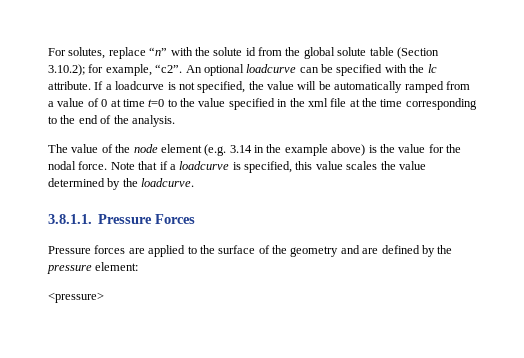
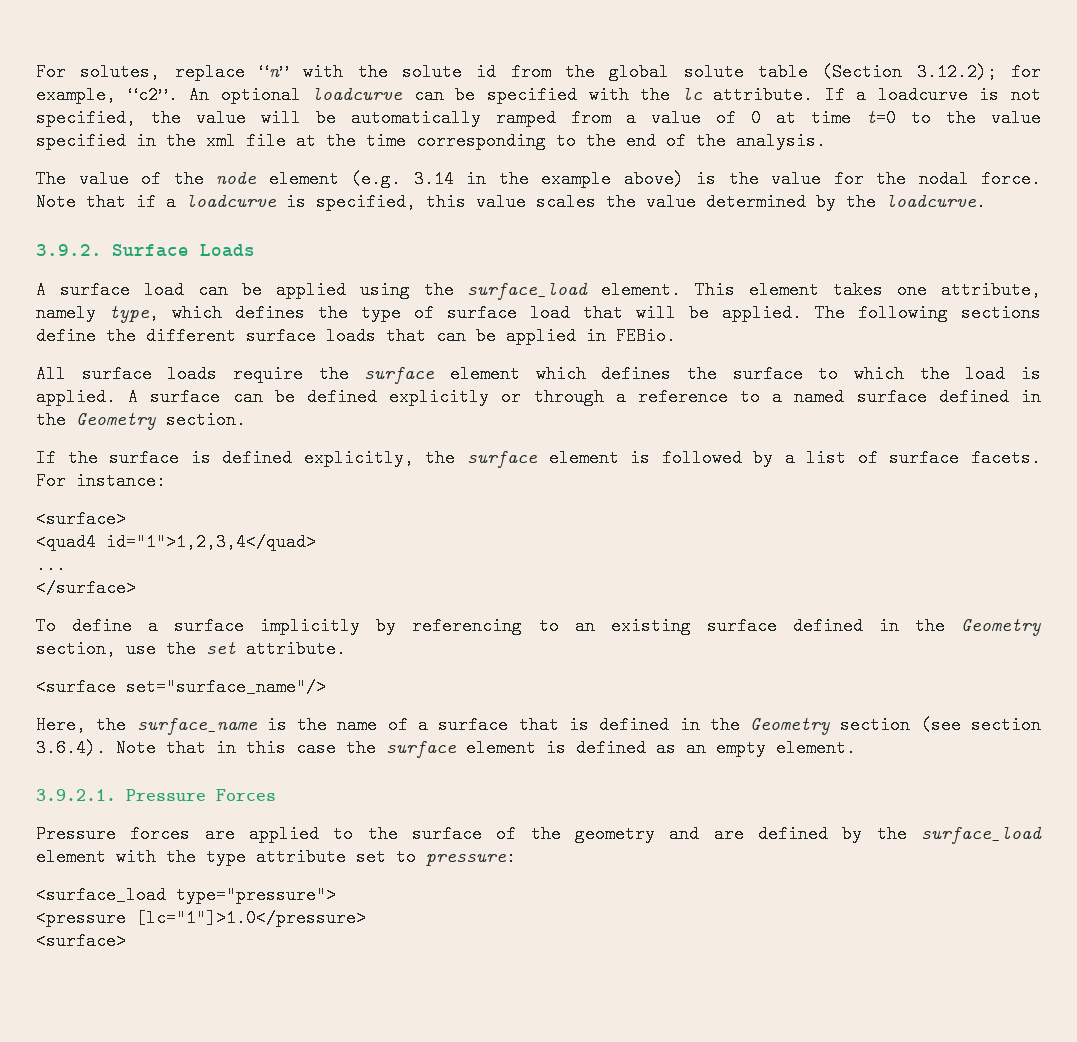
[48,64,85,76] 3.10.2); -> [916,63,997,81] 3.12.2);
[48,214,92,224] 3.8.1.1. -> [36,244,255,257] [36,281,1041,300] [36,304,1041,323] [36,327,676,345] [36,365,1041,384] [36,388,1041,406] [36,411,246,430] [36,449,1041,468] [36,472,166,490] [36,510,126,528] [36,533,316,551] [36,556,66,574] [36,579,136,597] [36,617,1042,636] [36,640,346,658] [36,678,326,696] [36,716,1041,735] [36,739,856,758] [36,789,116,801] 3.9.2. Surface Loads // A surface load can be applied using the surface_load element. This element takes one attribute, namely type, which defines the type of surface load that will be applied. The following sections define the different surface loads that can be applied in FEBio. // All surface loads require the surface element which defines the surface to which the load is applied. A surface can be defined explicitly or through a reference to a named surface defined in the Geometry section. // If the surface is defined explicitly, the surface element is followed by a list of surface facets. For instance: // <surface> // <quad4 id="1">1,2,3,4</quad> // ... // </surface> // To define a surface implicitly by referencing to an existing surface defined in the Geometry section, use the set attribute. // <surface set="surface_name"/> // Here, the surface_name is the name of a surface that is defined in the Geometry section (see section 3.6.4). Note that in this case the surface element is defined as an empty element. // 3.9.2.1.
[47,262,139,274] [48,292,104,303] pressure element: // <pressure> -> [921,826,1042,844] [36,848,516,866] [36,886,336,904] [36,909,366,927] [36,932,126,950] surface_load element with the type attribute set to pressure: // <surface_load type="pressure"> // <pressure [lc="1"]>1.0</pressure> // <surface>

